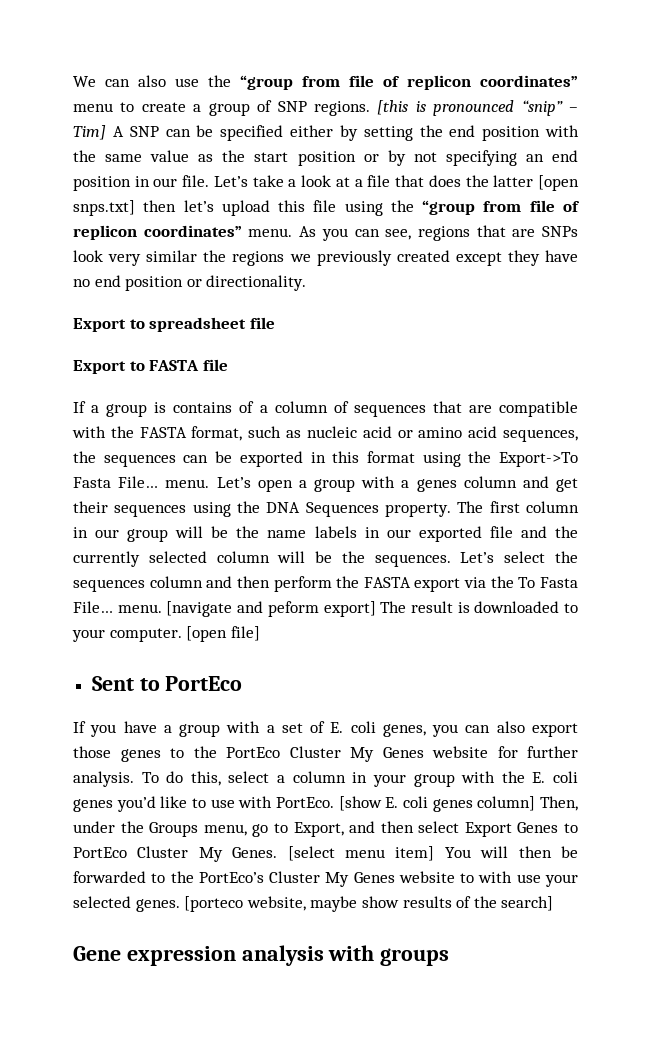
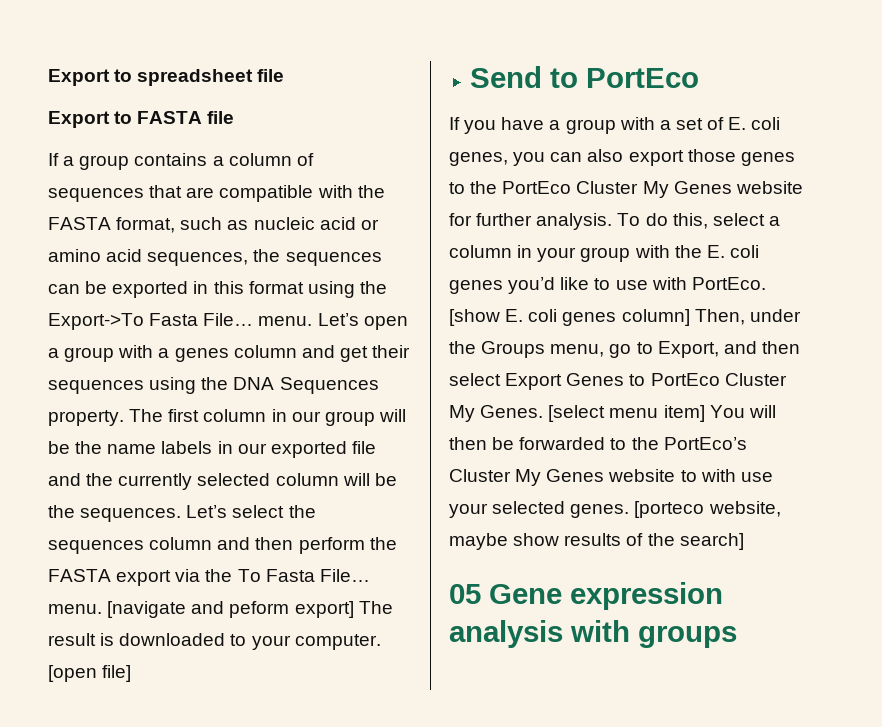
[73,75,578,90] [73,100,578,116] [73,125,579,141] [73,150,578,166] [73,175,579,191] [73,200,580,216] [73,225,578,241] [73,250,578,266] [73,275,307,291] We can also use the “group from file of replicon coordinates” menu to create a group of SNP regions. [this is pronounced “snip” – Tim] A SNP can be specified either by setting the end position with the same value as the start position or by not specifying an end position in our file. Let’s take a look at a file that does the latter [open snps.txt] then let’s upload this file using the “group from file of replicon coordinates” menu. As you can see, regions that are SNPs look very similar the regions we previously created except they have no end position or directionality. // -> (48, 77) none
[154,401,255,413] is contains of -> [134,153,208,166] contains
[91,676,134,691] Sent -> [469,66,542,88] Send
(554, 903) none -> [449,584,481,604] 05

